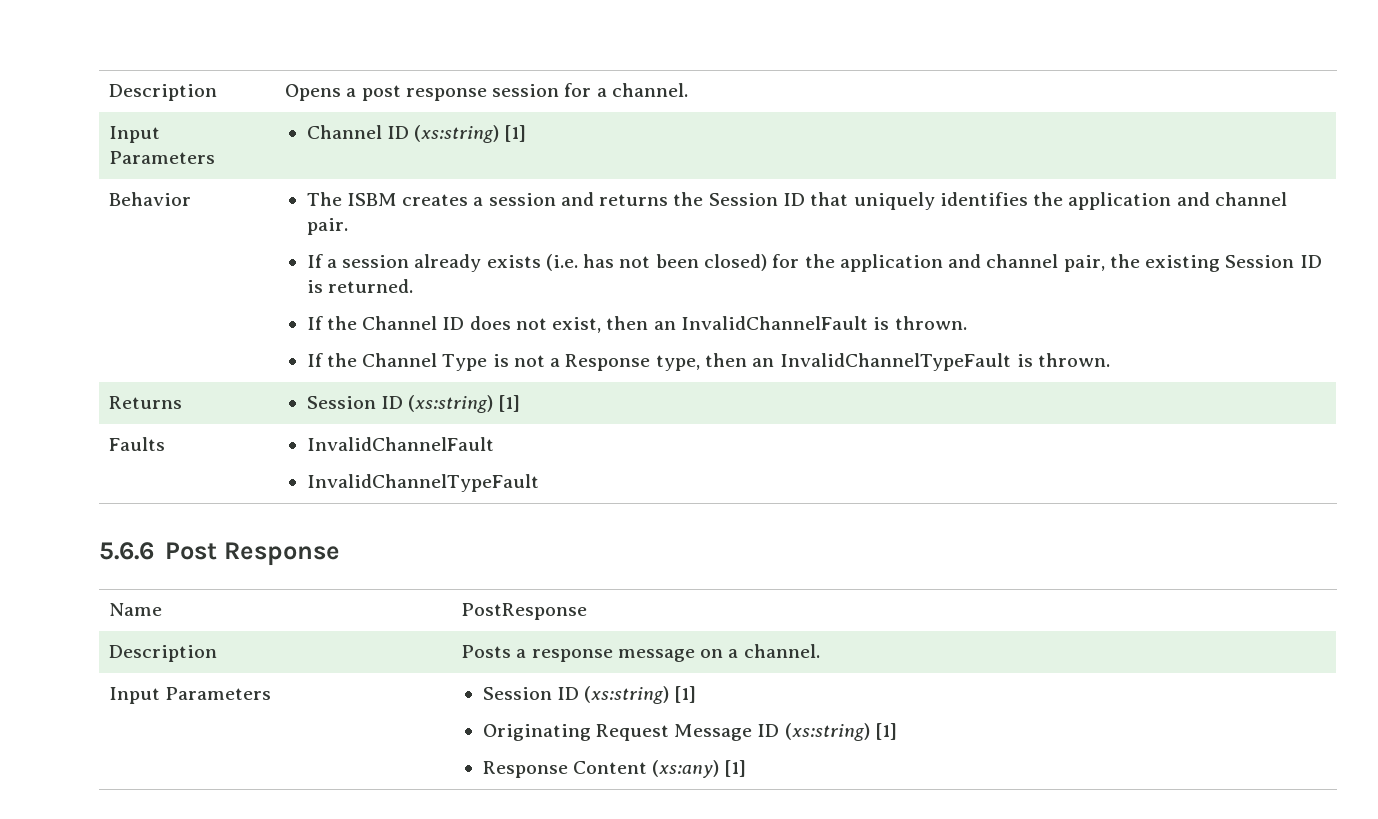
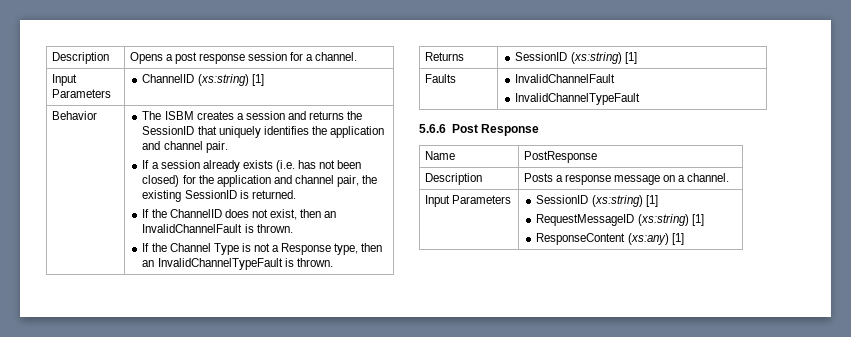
[306,125,409,139] Channel ID -> [142,74,195,83] ChannelID
[708,193,805,206] Session ID -> [142,126,195,135] SessionID
[1225,255,1322,268] Session ID -> [184,190,237,199] SessionID
[362,316,465,330] Channel ID -> [169,209,222,218] ChannelID
[306,396,403,409] Session ID -> [515,52,568,61] SessionID
[482,686,697,704] [482,723,897,741] [482,761,647,778] Session ID (xs:string) [1] // Originating Request Message ID (xs:string) [1] // Response Content -> [536,195,658,207] [536,214,704,226] [536,233,626,245] SessionID (xs:string) [1] // RequestMessageID (xs:string) [1] // ResponseContent

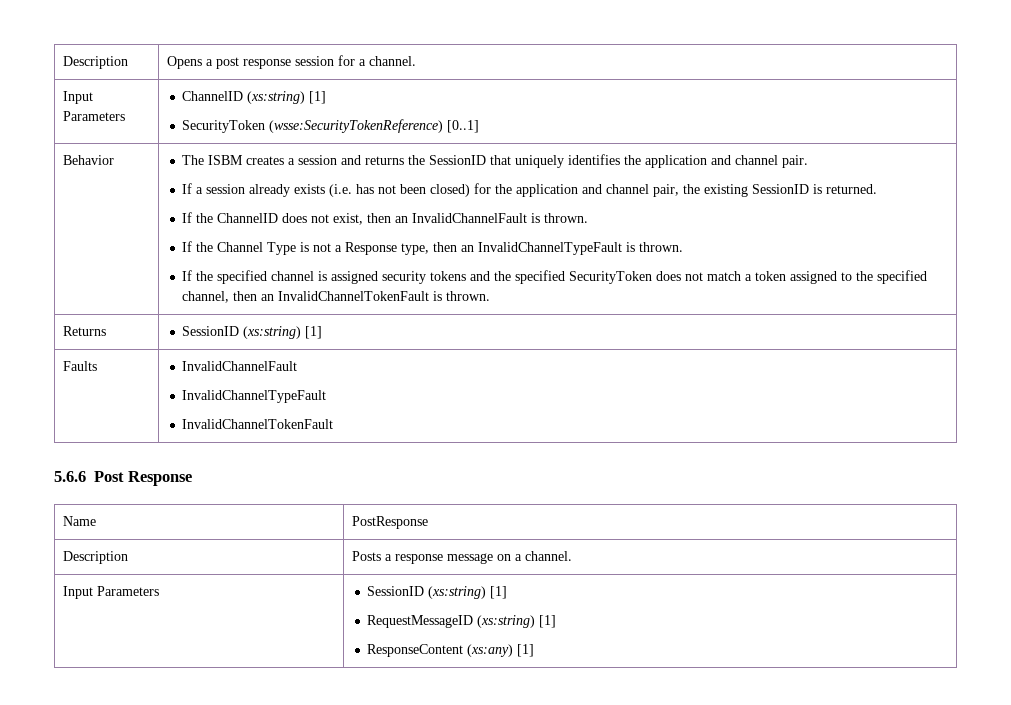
(264, 80) none -> [182,119,480,133] // SecurityToken (wsse:SecurityTokenReference) [0..1]
(333, 262) none -> [182,270,928,284] [182,291,491,303] // If the specified channel is assigned security tokens and the specified SecurityToken does not match a token assigned to the specified channel, then an InvalidChannelTokenFault is thrown.
(641, 99) none -> [182,419,334,429] // InvalidChannelTokenFault

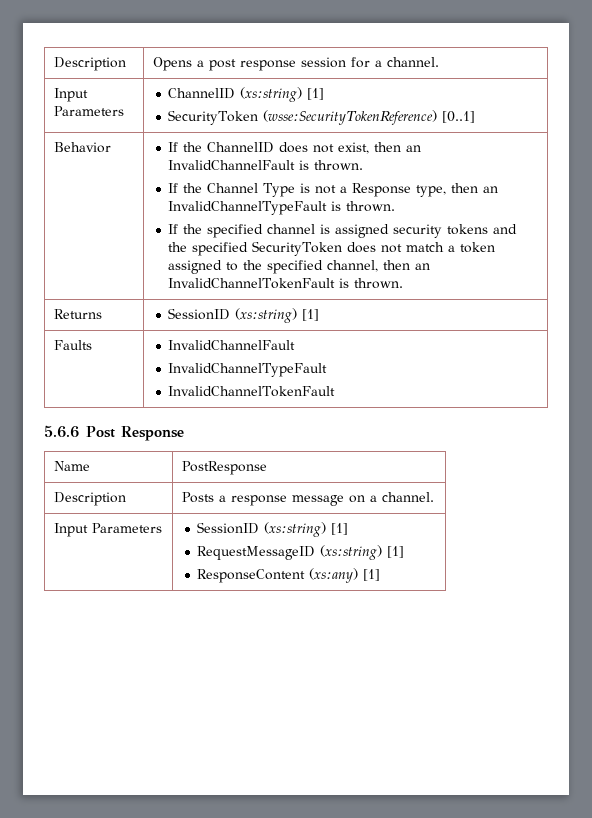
[182,154,809,168] [182,183,878,197] The ISBM creates a session and returns the SessionID that uniquely identifies the application and channel pair. // If a session already exists (i.e. has not been closed) for the application and channel pair, the existing SessionID is returned. // -> (111, 147) none

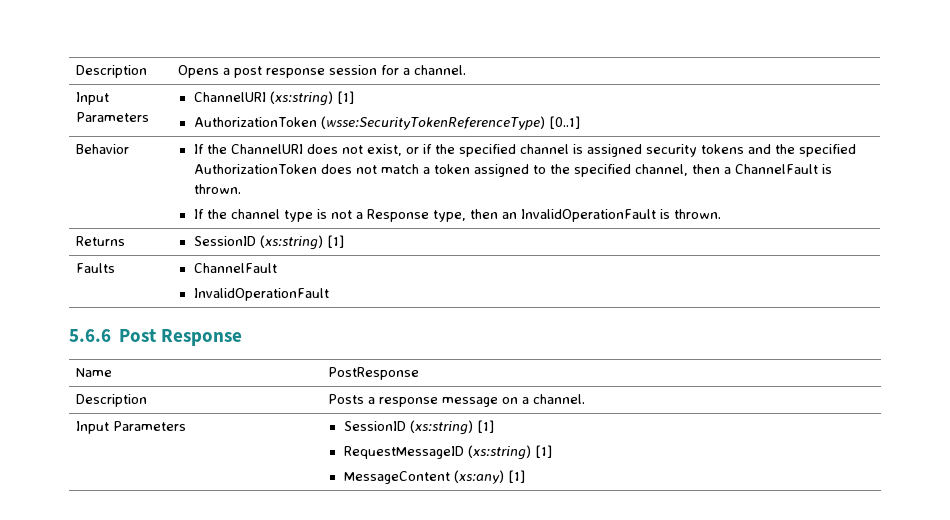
[168,87,325,102] [168,110,438,125] ChannelID (xs:string) [1] // SecurityToken (wsse:SecurityTokenReference) -> [193,91,354,106] [193,116,545,130] ChannelURI (xs:string) [1] // AuthorizationToken (wsse:SecurityTokenReferenceType)
[207,142,275,153] ChannelID -> [230,144,303,154] ChannelURI
[374,142,422,152] [168,160,364,171] [168,183,499,197] [168,201,396,215] [168,224,179,234] then an InvalidChannelFault is thrown. // If the Channel Type is not a Response type, then an InvalidChannelTypeFault is thrown. // If -> [405,144,432,154] or if
[252,241,343,256] SecurityToken -> [193,164,317,174] AuthorizationToken
[415,263,431,270] [168,278,336,289] an InvalidChannelTokenFault -> [723,164,832,174] [193,184,241,194] [193,209,656,222] a ChannelFault is thrown. // If the channel type is not a Response type, then an InvalidOperationFault
[168,340,296,350] [168,363,328,377] [168,386,336,397] InvalidChannelFault // InvalidChannelTypeFault // InvalidChannelTokenFault -> [193,263,277,273] [193,288,329,301] ChannelFault // InvalidOperationFault
[197,569,306,583] ResponseContent -> [343,471,450,484] MessageContent

